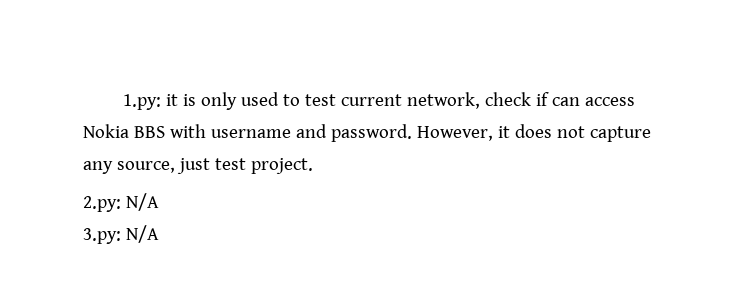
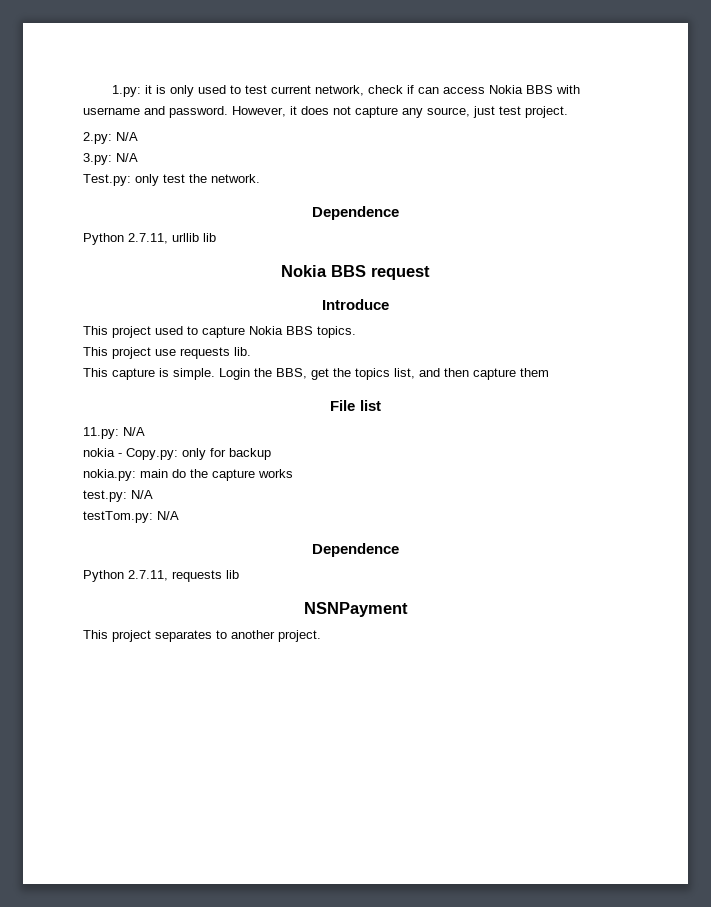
(159, 234) none -> [83,174,260,186] [312,206,399,220] [83,233,216,245] [281,265,430,280] [322,299,389,310] [83,326,356,338] [83,347,251,359] [83,368,549,380] [330,400,381,411] [83,427,145,439] [83,448,271,460] [83,469,293,481] [83,490,153,502] [83,511,179,523] [312,543,399,557] [83,570,239,582] [303,602,408,617] [83,630,321,642] // Test.py: only test the network. // Dependence // Python 2.7.11, urllib lib // Nokia BBS request // Introduce // This project used to capture Nokia BBS topics. // This project use requests lib. // This capture is simple. Login the BBS, get the topics list, and then capture them // File list // 11.py: N/A // nokia - Copy.py: only for backup // nokia.py: main do the capture works // test.py: N/A // testTom.py: N/A // Dependence // Python 2.7.11, requests lib // NSNPayment // This project separates to another project.

